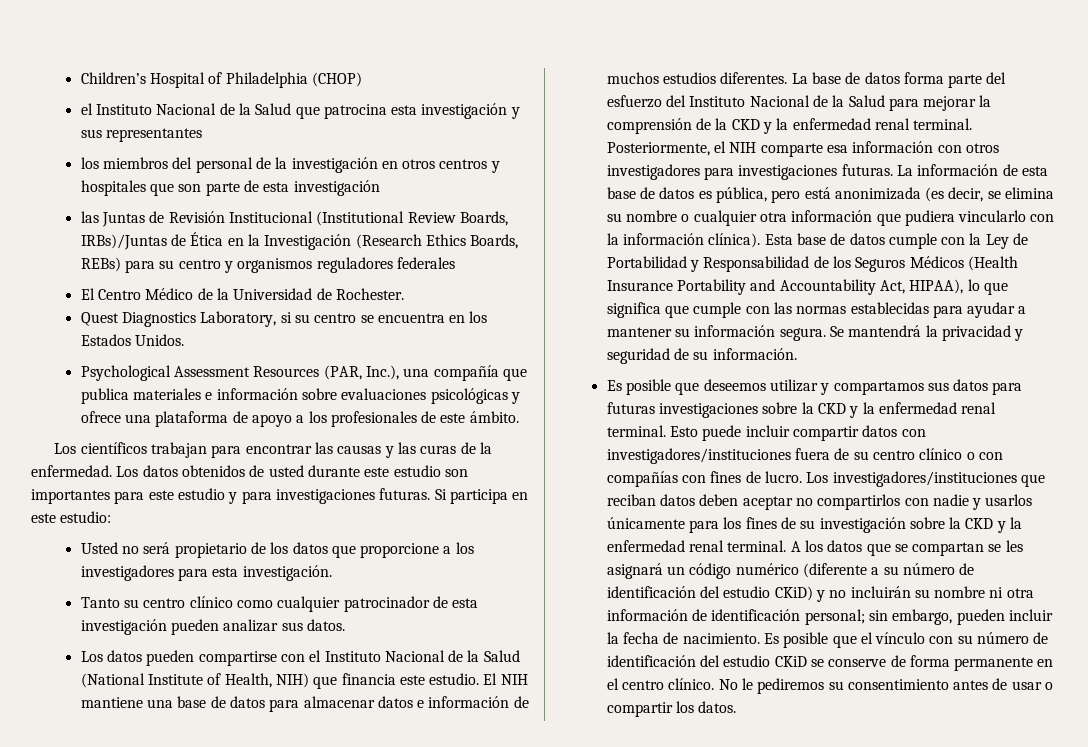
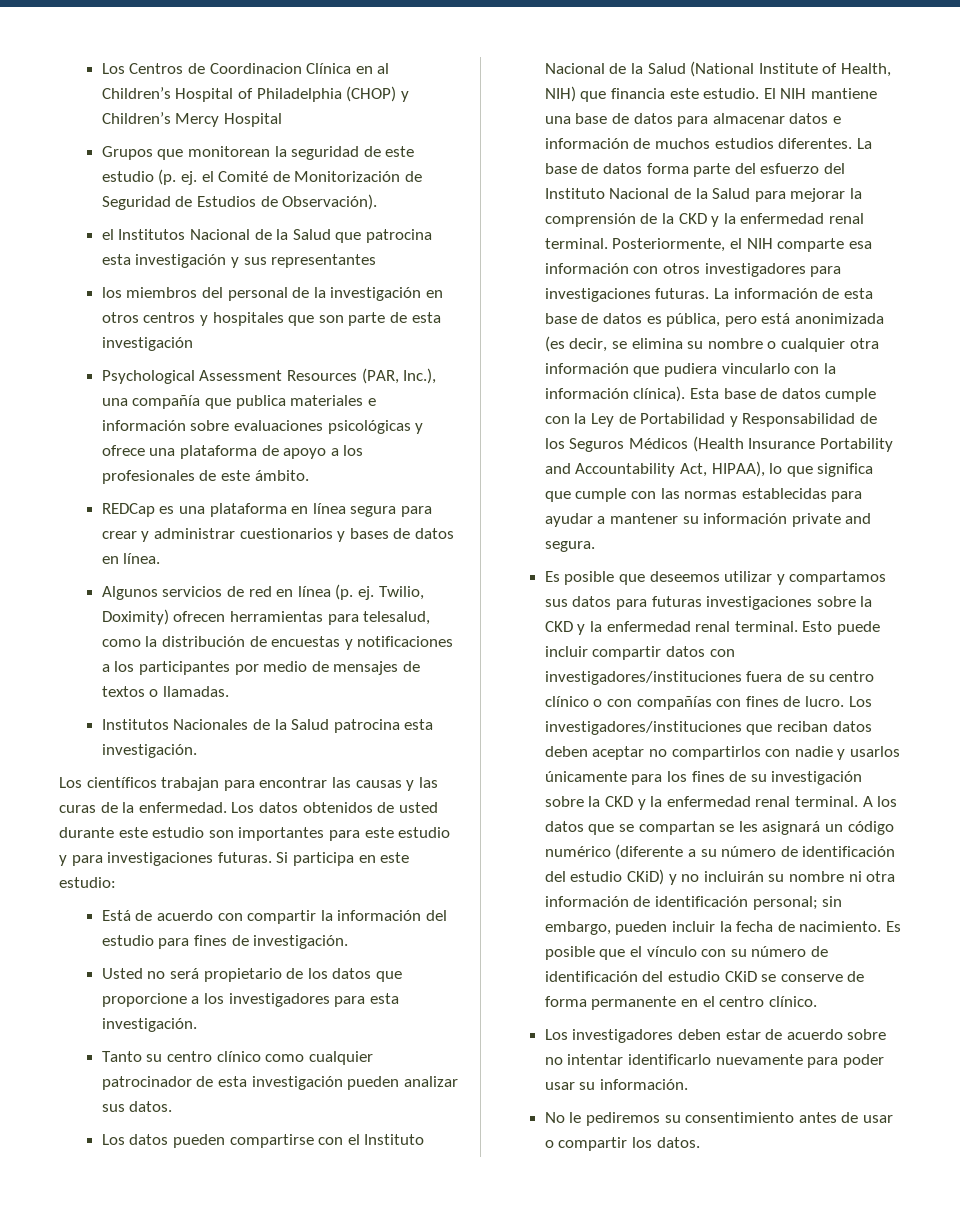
(80, 78) none -> [101,63,390,74] Los Centros de Coordinacion Clínica en al
[80,103,152,115] // el Instituto -> [400,91,409,102] [101,112,282,127] [101,146,415,160] [101,169,422,185] [101,194,378,210] [101,229,186,240] y Children’s Mercy Hospital // Grupos que monitorean la seguridad de este estudio (p. ej. el Comité de Monitorización de Seguridad de Estudios de Observación). // el Institutos
[80,211,508,227] [80,232,519,250] [80,257,455,273] [80,288,404,300] [80,311,488,327] [80,334,184,346] // las Juntas de Revisión Institucional (Institutional Review Boards, IRBs)/Juntas de Ética en la Investigación (Research Ethics Boards, REBs) para su centro y organismos reguladores federales // El Centro Médico de la Universidad de Rochester. // Quest Diagnostics Laboratory, si su centro se encuentra en los Estados Unidos. -> (193, 344) none
(519, 417) none -> [101,503,432,517] [101,528,454,542] [101,553,161,564] [101,584,424,600] [101,609,431,625] [101,636,454,650] [101,661,420,675] [101,686,229,697] [101,719,434,733] [101,744,197,758] // REDCap es una plataforma en línea segura para crear y administrar cuestionarios y bases de datos en línea. // Algunos servicios de red en línea (p. ej. Twilio, Doximity) ofrecen herramientas para telesalud, como la distribución de encuestas y notificaciones a los participantes por medio de mensajes de textos o llamadas. // Institutos Nacionales de la Salud patrocina esta investigación.
(112, 517) none -> [101,910,447,924] [101,935,349,949] // Está de acuerdo con compartir la información del estudio para fines de investigación.
(776, 331) none -> [791,513,872,527] private and
[829,325,1024,341] [606,348,797,364] Se mantendrá la privacidad y seguridad de su información. -> (595, 546) none
(715, 684) none -> [544,1029,887,1043] [544,1054,884,1068] [544,1079,688,1090] // Los investigadores deben estar de acuerdo sobre no intentar identificarlo nuevamente para poder usar su información. //

